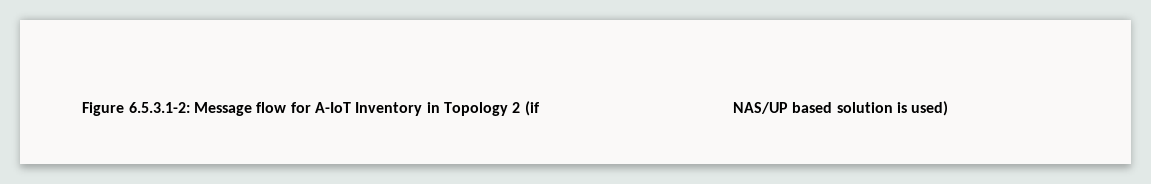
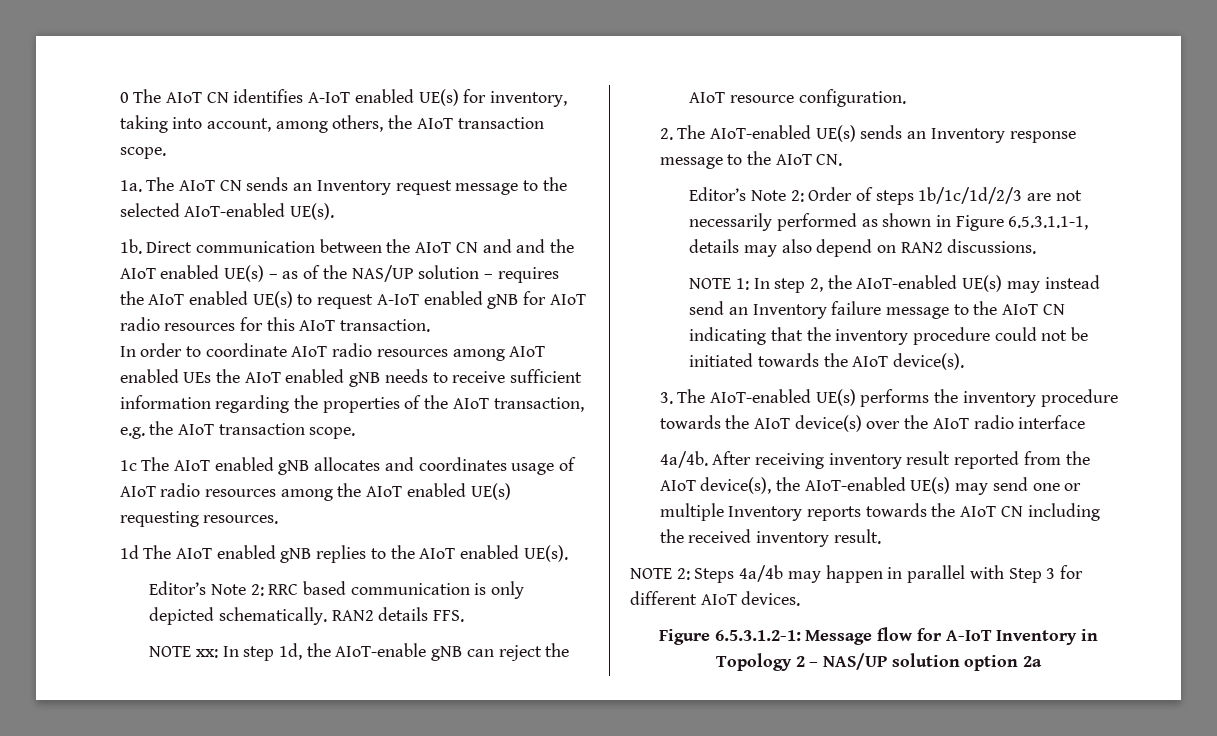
[82,102,190,116] Figure 6.5.3.1-2: -> [119,89,568,107] [119,115,544,133] [119,147,166,159] [119,177,567,195] [119,203,334,220] [119,239,575,254] [119,265,559,283] [119,291,586,309] [119,317,431,332] [119,343,546,361] [119,369,583,387] [119,395,584,413] [119,421,356,439] [119,457,577,475] [119,483,511,501] [119,511,279,527] [119,545,568,563] [149,581,525,599] [149,607,464,625] [149,643,570,661] [689,89,906,107] [659,125,1076,143] [659,151,843,169] [689,187,1082,205] [689,213,1089,231] [689,239,1037,257] [689,275,1100,293] [689,301,1065,319] [689,327,1089,345] [689,353,964,370] [659,389,1118,407] [659,415,1086,432] [659,451,1090,469] [659,477,1082,495] [659,503,1100,521] [659,529,881,547] [630,565,1083,583] [630,591,801,606] [658,629,801,645] 0 The AIoT CN identifies A-IoT enabled UE(s) for inventory, taking into account, among others, the AIoT transaction scope. // 1a. The AIoT CN sends an Inventory request message to the selected AIoT-enabled UE(s). // 1b. Direct communication between the AIoT CN and and the AIoT enabled UE(s) – as of the NAS/UP solution – requires the AIoT enabled UE(s) to request A-IoT enabled gNB for AIoT radio resources for this AIoT transaction. // In order to coordinate AIoT radio resources among AIoT enabled UEs the AIoT enabled gNB needs to receive sufficient information regarding the properties of the AIoT transaction, e.g. the AIoT transaction scope. // 1c The AIoT enabled gNB allocates and coordinates usage of AIoT radio resources among the AIoT enabled UE(s) requesting resources. // 1d The AIoT enabled gNB replies to the AIoT enabled UE(s). // Editor’s Note 2: RRC based communication is only depicted schematically. RAN2 details FFS. // NOTE xx: In step 1d, the AIoT-enable gNB can reject the AIoT resource configuration. // 2. The AIoT-enabled UE(s) sends an Inventory response message to the AIoT CN. // Editor’s Note 2: Order of steps 1b/1c/1d/2/3 are not necessarily performed as shown in Figure 6.5.3.1.1-1, details may also depend on RAN2 discussions. // NOTE 1: In step 2, the AIoT-enabled UE(s) may instead send an Inventory failure message to the AIoT CN indicating that the inventory procedure could not be initiated towards the AIoT device(s). // 3. The AIoT-enabled UE(s) performs the inventory procedure towards the AIoT device(s) over the AIoT radio interface // 4a/4b. After receiving inventory result reported from the AIoT device(s), the AIoT-enabled UE(s) may send one or multiple Inventory reports towards the AIoT CN including the received inventory result. // NOTE 2: Steps 4a/4b may happen in parallel with Step 3 for different AIoT devices. // Figure 6.5.3.1.2-1:
[524,101,949,116] (if NAS/UP based solution is used) -> [809,653,1043,671] – NAS/UP solution option 2a

